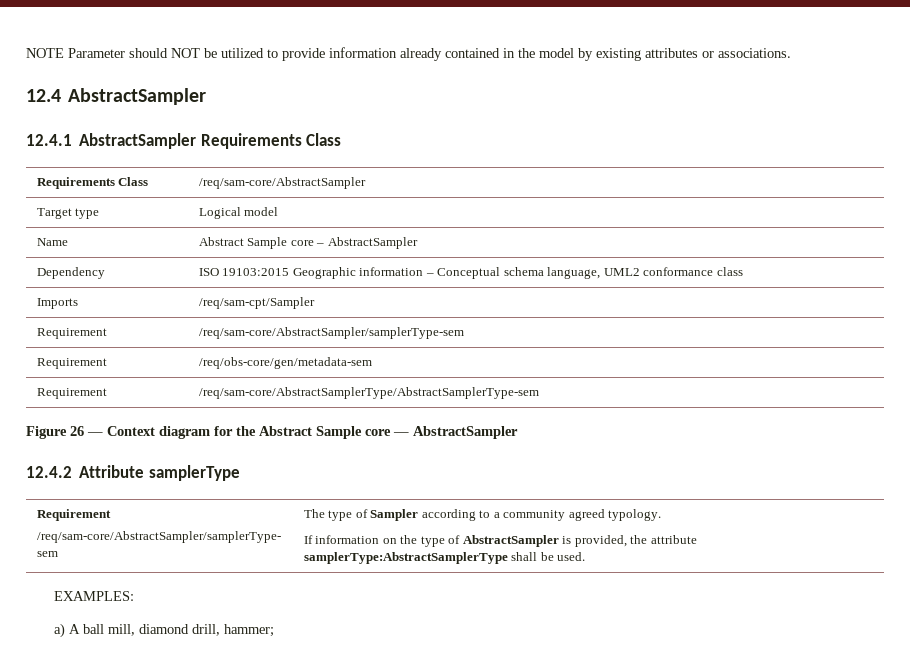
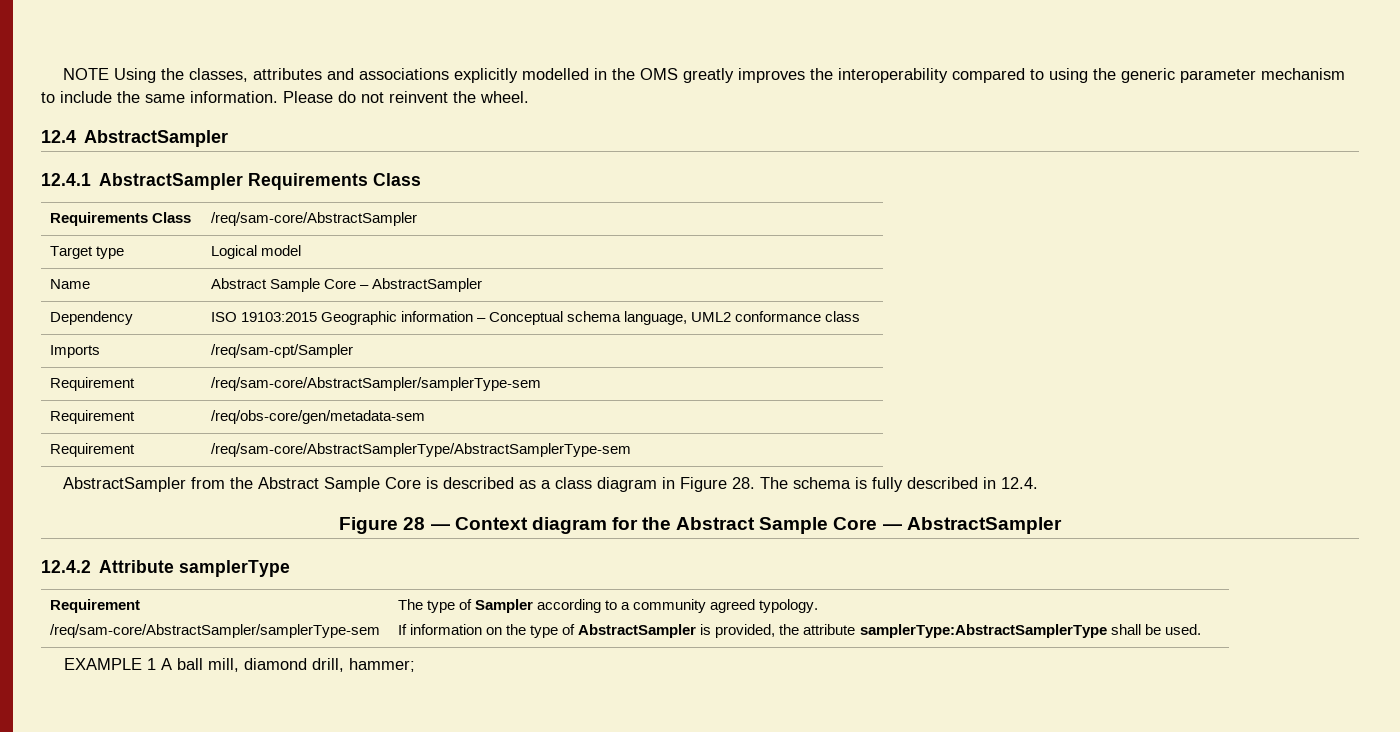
[68,47,791,61] Parameter should NOT be utilized to provide information already contained in the model by existing attributes or associations. -> [113,68,1345,83] [41,91,529,103] Using the classes, attributes and associations explicitly modelled in the OMS greatly improves the interoperability compared to using the generic parameter mechanism to include the same information. Please do not reinvent the wheel.
[290,240,314,246] core -> [324,279,357,289] Core
[26,426,84,439] Figure 26 -> [62,477,1038,492] [339,517,426,534] AbstractSampler from the Abstract Sample Core is described as a class diagram in Figure 28. The schema is fully described in 12.4. // Figure 28
[365,429,391,436] core -> [833,517,878,530] Core
[53,591,134,601] [53,623,65,638] EXAMPLES: // a) -> [63,658,156,670] EXAMPLE 1

